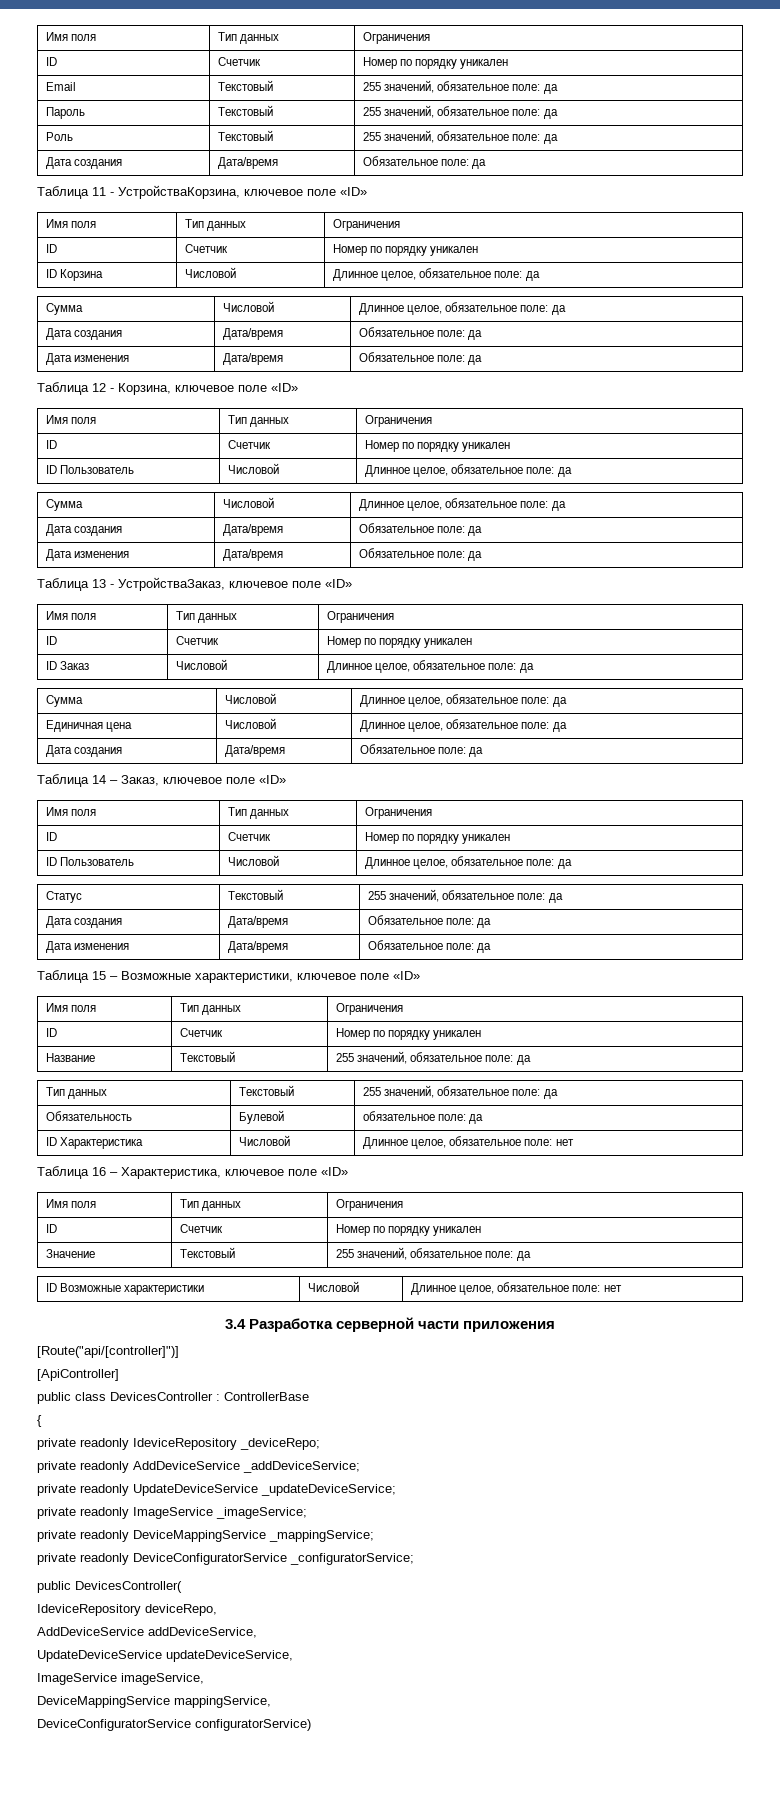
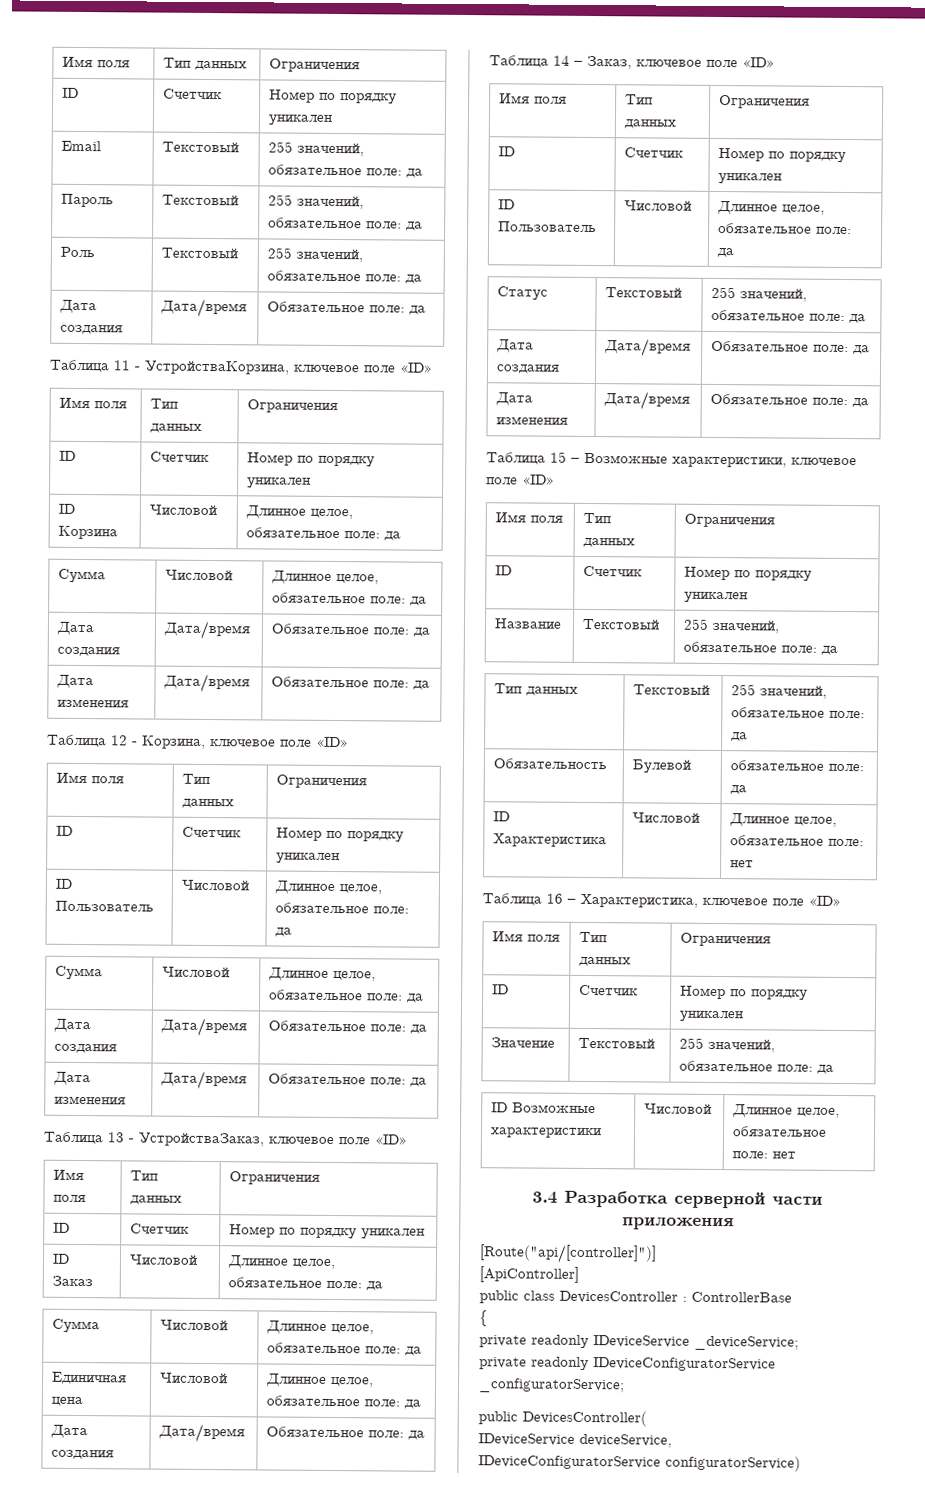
[133,1438,320,1450] [37,1461,360,1473] [37,1484,396,1496] [37,1507,307,1519] [37,1530,374,1542] [37,1553,414,1565] [37,1581,182,1593] [37,1604,217,1616] [37,1627,257,1638] [37,1650,293,1662] [37,1673,204,1685] [37,1696,271,1708] [37,1719,191,1731] IdeviceRepository _deviceRepo; // private readonly AddDeviceService _addDeviceService; // private readonly UpdateDeviceService _updateDeviceService; // private readonly ImageService _imageService; // private readonly DeviceMappingService _mappingService; // private readonly DeviceConfiguratorService _configuratorService; // public DevicesController( // IdeviceRepository deviceRepo, // AddDeviceService addDeviceService, // UpdateDeviceService updateDeviceService, // ImageService imageService, // DeviceMappingService mappingService, // DeviceConfiguratorService -> [593,1335,799,1351] [479,1356,776,1372] [478,1378,625,1394] [478,1410,647,1427] [478,1433,672,1448] [478,1455,661,1470] IDeviceService _deviceService; // private readonly IDeviceConfiguratorService _configuratorService; // public DevicesController( // IDeviceService deviceService, // IDeviceConfiguratorService

